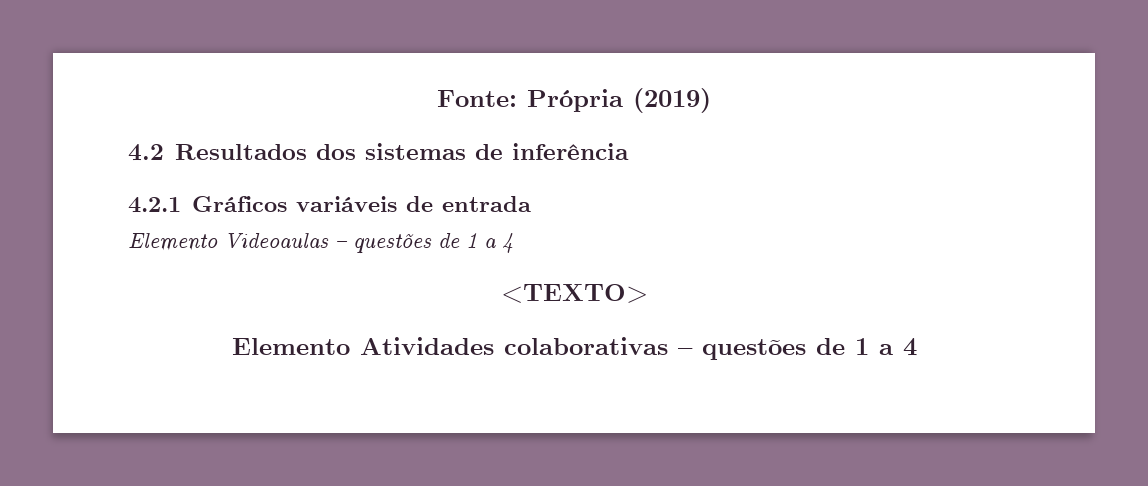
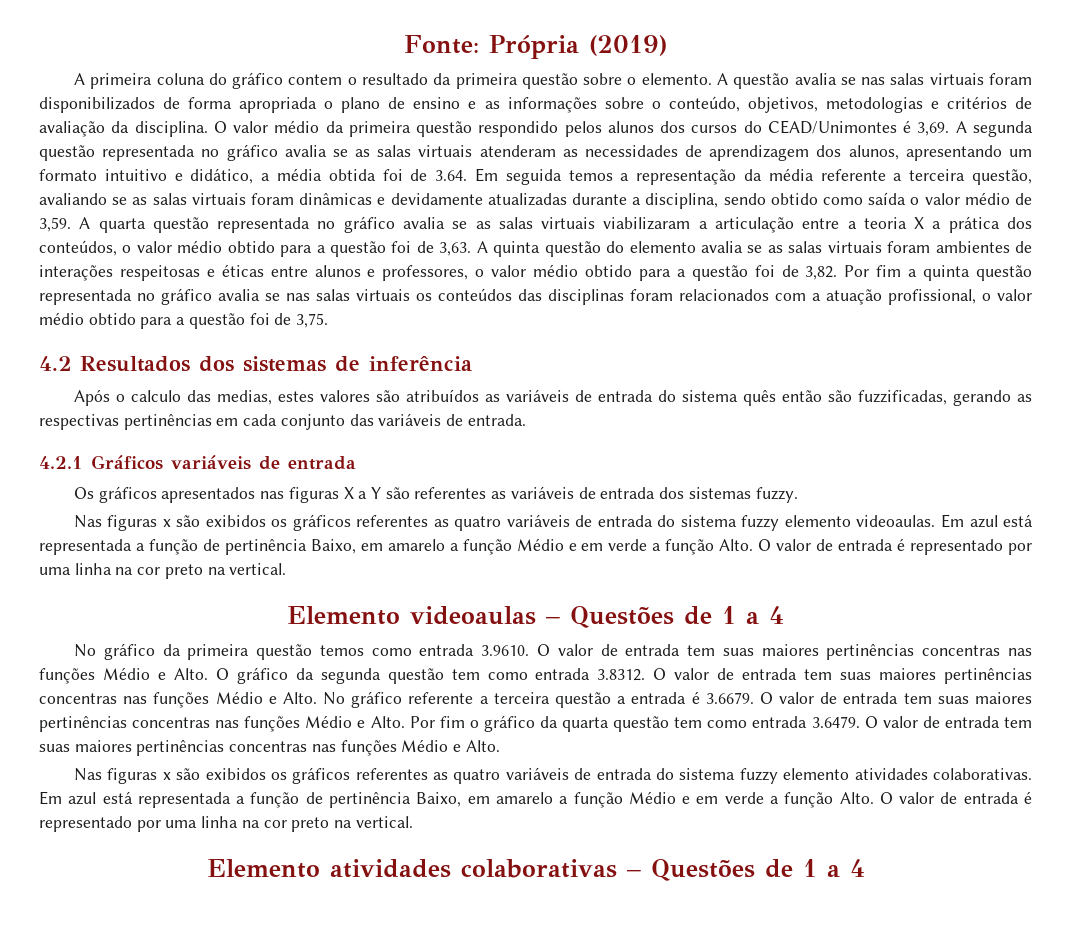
(711, 100) none -> [73,72,1032,89] [39,96,1032,113] [39,120,1034,137] [39,144,1032,161] [39,168,1032,185] [39,192,1033,209] [39,216,1033,233] [39,240,1032,257] [39,264,1032,281] [39,288,1032,305] [39,312,329,329] // A primeira coluna do gráfico contem o resultado da primeira questão sobre o elemento. A questão avalia se nas salas virtuais foram disponibilizados de forma apropriada o plano de ensino e as informações sobre o conteúdo, objetivos, metodologias e critérios de avaliação da disciplina. O valor médio da primeira questão respondido pelos alunos dos cursos do CEAD/Unimontes é 3,69. A segunda questão representada no gráfico avalia se as salas virtuais atenderam as necessidades de aprendizagem dos alunos, apresentando um formato intuitivo e didático, a média obtida foi de 3.64. Em seguida temos a representação da média referente a terceira questão, avaliando se as salas virtuais foram dinâmicas e devidamente atualizadas durante a disciplina, sendo obtido como saída o valor médio de 3,59. A quarta questão representada no gráfico avalia se as salas virtuais viabilizaram a articulação entre a teoria X a prática dos conteúdos, o valor médio obtido para a questão foi de 3,63. A quinta questão do elemento avalia se as salas virtuais foram ambientes de interações respeitosas e éticas entre alunos e professores, o valor médio obtido para a questão foi de 3,82. Por fim a quinta questão representada no gráfico avalia se nas salas virtuais os conteúdos das disciplinas foram relacionados com a atuação profissional, o valor médio obtido para a questão foi de 3,75.
(629, 151) none -> [73,389,1032,406] [39,413,526,430] // Após o calculo das medias, estes valores são atribuídos as variáveis de entrada do sistema quês então são fuzzificadas, gerando as respectivas pertinências em cada conjunto das variáveis de entrada.
[128,233,513,254] [500,284,648,303] [231,337,494,355] Elemento Videoaulas – questões de 1 a 4 // <TEXTO> // Elemento Atividades -> [73,486,798,503] [73,514,1033,531] [39,538,1032,555] [39,563,287,579] [287,606,784,628] [73,643,1033,660] [39,667,1033,684] [39,691,1032,708] [39,715,1032,732] [39,739,500,756] [73,767,1032,784] [39,791,1032,808] [39,816,413,832] [206,859,451,878] Os gráficos apresentados nas figuras X a Y são referentes as variáveis de entrada dos sistemas fuzzy. // Nas figuras x são exibidos os gráficos referentes as quatro variáveis de entrada do sistema fuzzy elemento videoaulas. Em azul está representada a função de pertinência Baixo, em amarelo a função Médio e em verde a função Alto. O valor de entrada é representado por uma linha na cor preto na vertical. // Elemento videoaulas – Questões de 1 a 4 // No gráfico da primeira questão temos como entrada 3.9610. O valor de entrada tem suas maiores pertinências concentras nas funções Médio e Alto. O gráfico da segunda questão tem como entrada 3.8312. O valor de entrada tem suas maiores pertinências concentras nas funções Médio e Alto. No gráfico referente a terceira questão a entrada é 3.6679. O valor de entrada tem suas maiores pertinências concentras nas funções Médio e Alto. Por fim o gráfico da quarta questão tem como entrada 3.6479. O valor de entrada tem suas maiores pertinências concentras nas funções Médio e Alto. // Nas figuras x são exibidos os gráficos referentes as quatro variáveis de entrada do sistema fuzzy elemento atividades colaborativas. Em azul está representada a função de pertinência Baixo, em amarelo a função Médio e em verde a função Alto. O valor de entrada é representado por uma linha na cor preto na vertical. // Elemento atividades
[701,339,806,360] questões -> [650,859,755,881] Questões

